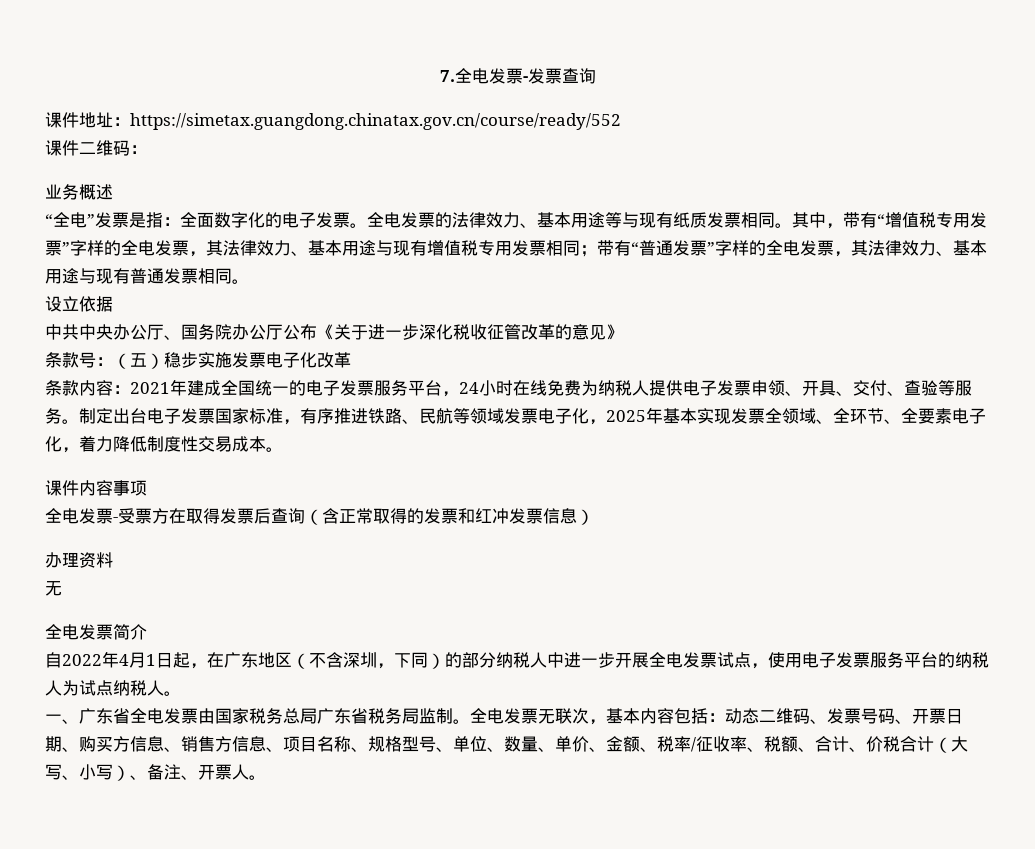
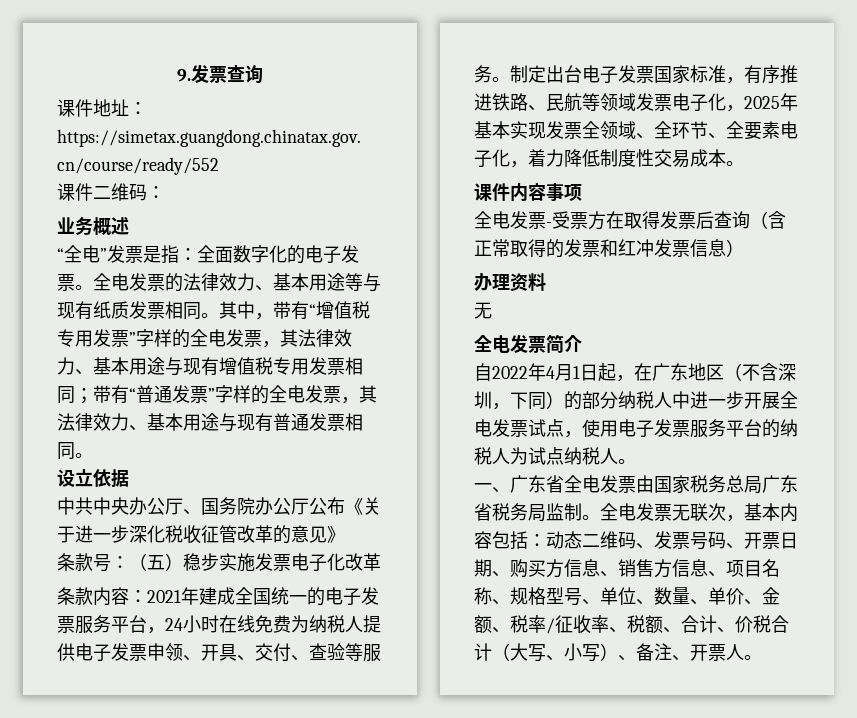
[439,68,528,84] 7.全电发票- -> [177,69,191,82] 9.

